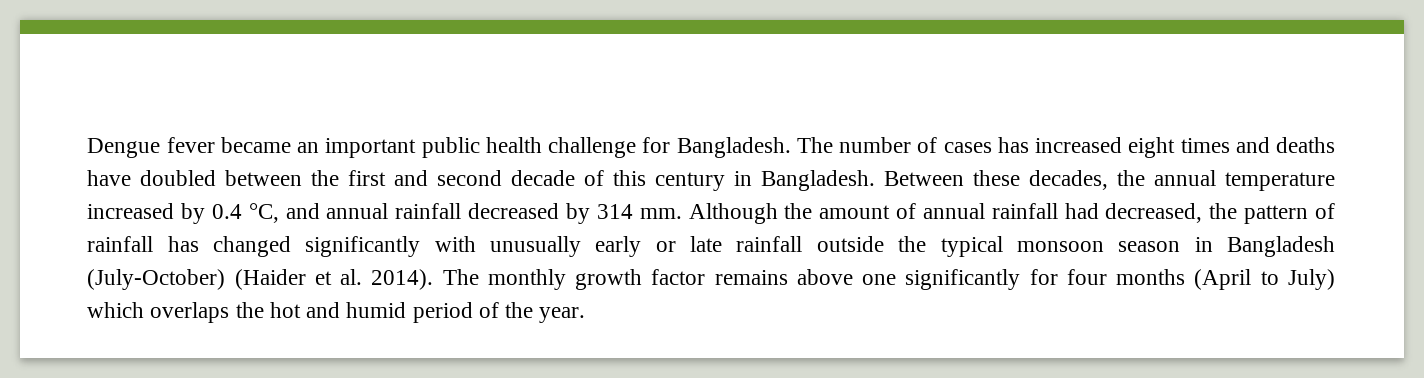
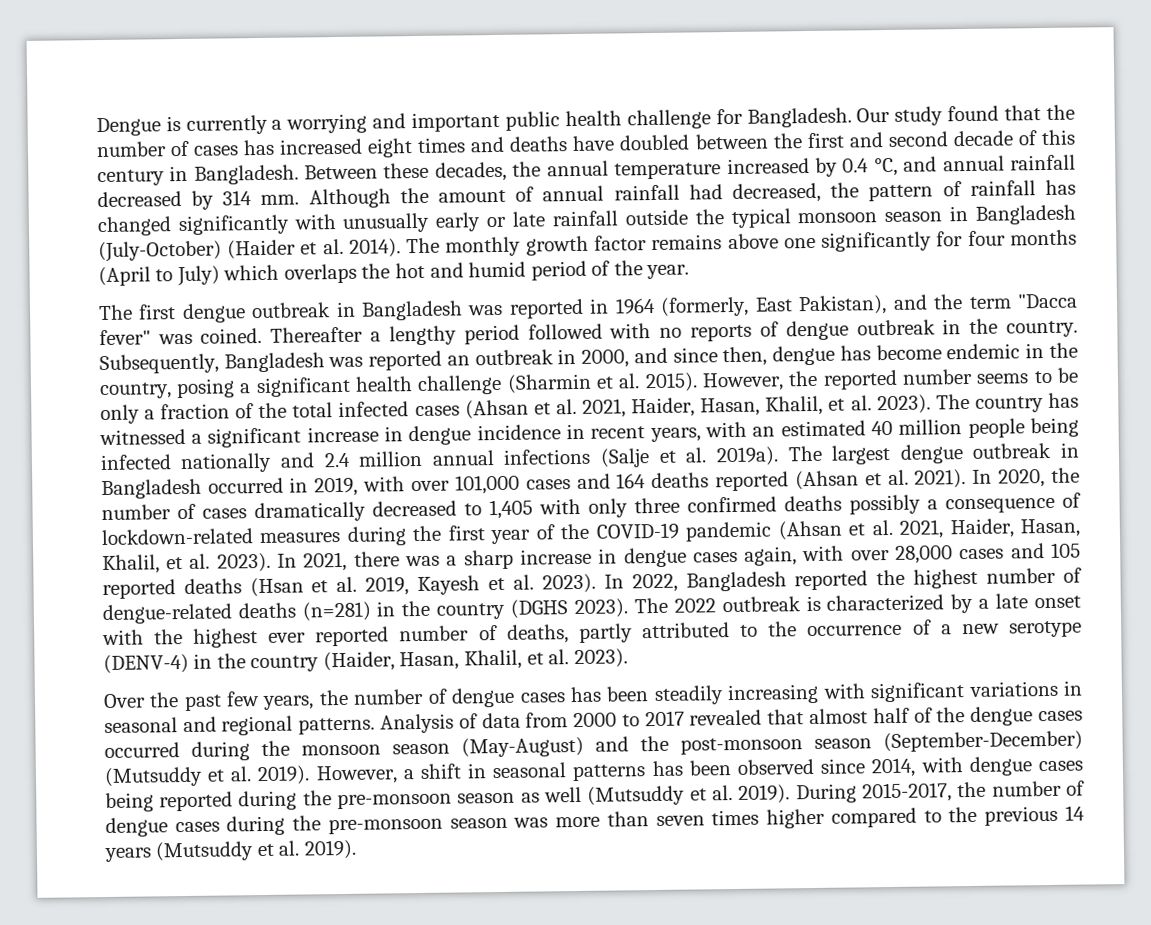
[166,137,320,153] fever became an -> [165,113,407,135] is currently a worrying and
[796,137,833,153] The -> [856,104,1076,126] Our study found that the
(586, 315) none -> [97,293,1079,323] [98,318,1079,346] [98,342,1079,375] [98,367,1080,400] [99,392,1079,425] [98,417,1080,448] [99,442,1079,474] [100,467,1081,500] [100,492,1082,523] [100,518,1080,546] [101,542,1082,575] [101,567,1083,600] [101,593,1082,625] [101,619,1083,648] [102,648,628,675] [102,680,1083,712] [103,706,1084,736] [103,730,1083,761] [103,756,1083,788] [104,780,1086,813] [104,805,1086,838] [103,839,357,863] // The first dengue outbreak in Bangladesh was reported in 1964 (formerly, East Pakistan), and the term "Dacca fever" was coined. Thereafter a lengthy period followed with no reports of dengue outbreak in the country. Subsequently, Bangladesh was reported an outbreak in 2000, and since then, dengue has become endemic in the country, posing a significant health challenge (Sharmin et al. 2015). However, the reported number seems to be only a fraction of the total infected cases (Ahsan et al. 2021, Haider, Hasan, Khalil, et al. 2023). The country has witnessed a significant increase in dengue incidence in recent years, with an estimated 40 million people being infected nationally and 2.4 million annual infections (Salje et al. 2019a). The largest dengue outbreak in Bangladesh occurred in 2019, with over 101,000 cases and 164 deaths reported (Ahsan et al. 2021). In 2020, the number of cases dramatically decreased to 1,405 with only three confirmed deaths possibly a consequence of lockdown-related measures during the first year of the COVID-19 pandemic (Ahsan et al. 2021, Haider, Hasan, Khalil, et al. 2023). In 2021, there was a sharp increase in dengue cases again, with over 28,000 cases and 105 reported deaths (Hsan et al. 2019, Kayesh et al. 2023). In 2022, Bangladesh reported the highest number of dengue-related deaths (n=281) in the country (DGHS 2023). The 2022 outbreak is characterized by a late onset with the highest ever reported number of deaths, partly attributed to the occurrence of a new serotype (DENV-4) in the country (Haider, Hasan, Khalil, et al. 2023). // Over the past few years, the number of dengue cases has been steadily increasing with significant variations in seasonal and regional patterns. Analysis of data from 2000 to 2017 revealed that almost half of the dengue cases occurred during the monsoon season (May-August) and the post-monsoon season (September-December) (Mutsuddy et al. 2019). However, a shift in seasonal patterns has been observed since 2014, with dengue cases being reported during the pre-monsoon season as well (Mutsuddy et al. 2019). During 2015-2017, the number of dengue cases during the pre-monsoon season was more than seven times higher compared to the previous 14 years (Mutsuddy et al. 2019).

